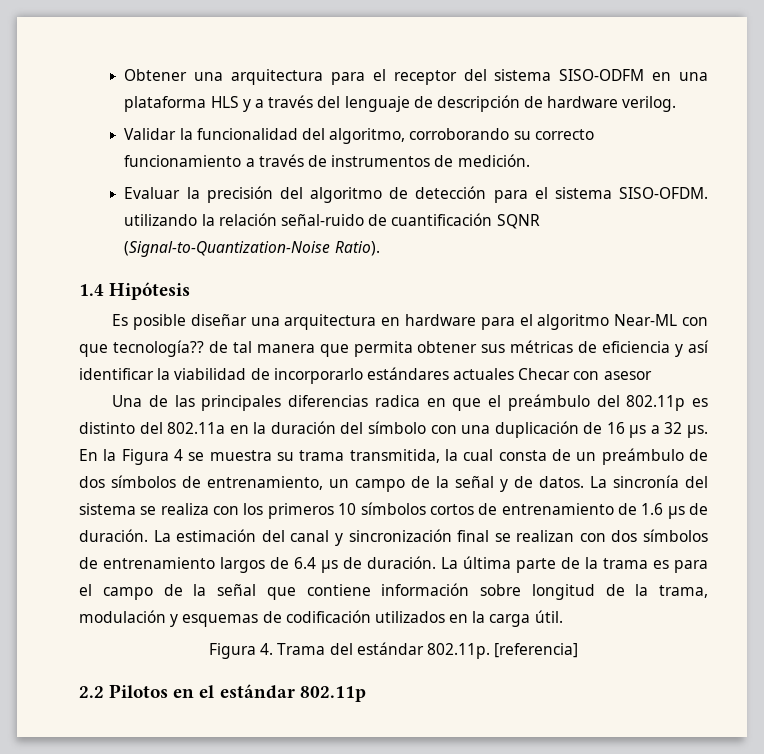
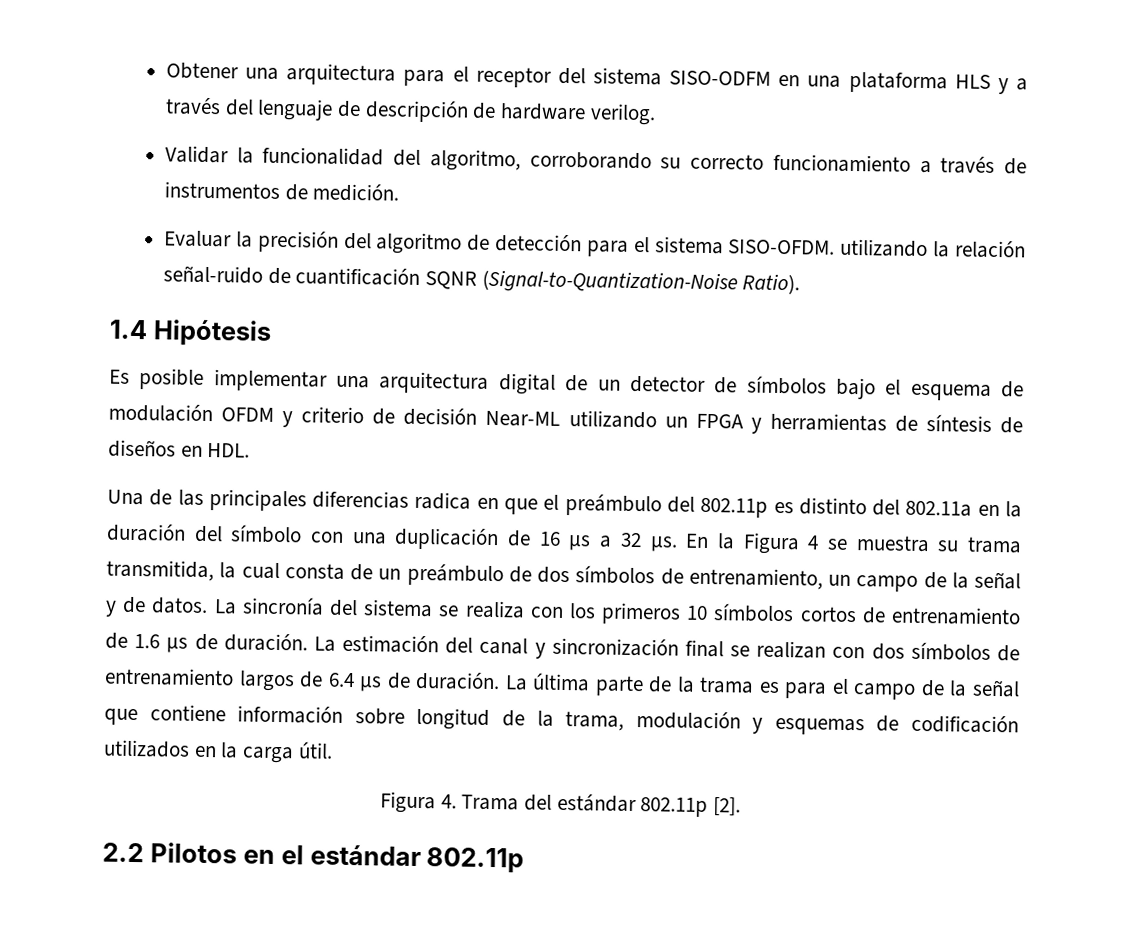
[190,314,708,330] [79,340,709,357] [79,367,652,384] diseñar una arquitectura en hardware para el algoritmo Near-ML con que tecnología?? de tal manera que permita obtener sus métricas de eficiencia y así identificar la viabilidad de incorporarlo estándares actuales Checar con asesor -> [213,369,1025,401] [108,403,1023,434] [108,439,251,458] implementar una arquitectura digital de un detector de símbolos bajo el esquema de modulación OFDM y criterio de decisión Near-ML utilizando un FPGA y herramientas de síntesis de diseños en HDL.
[426,643,579,659] 802.11p. [referencia] -> [640,797,742,818] 802.11p [2].

